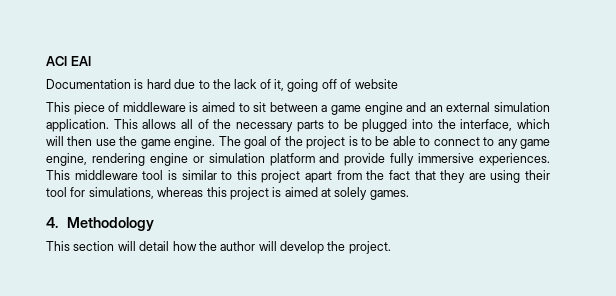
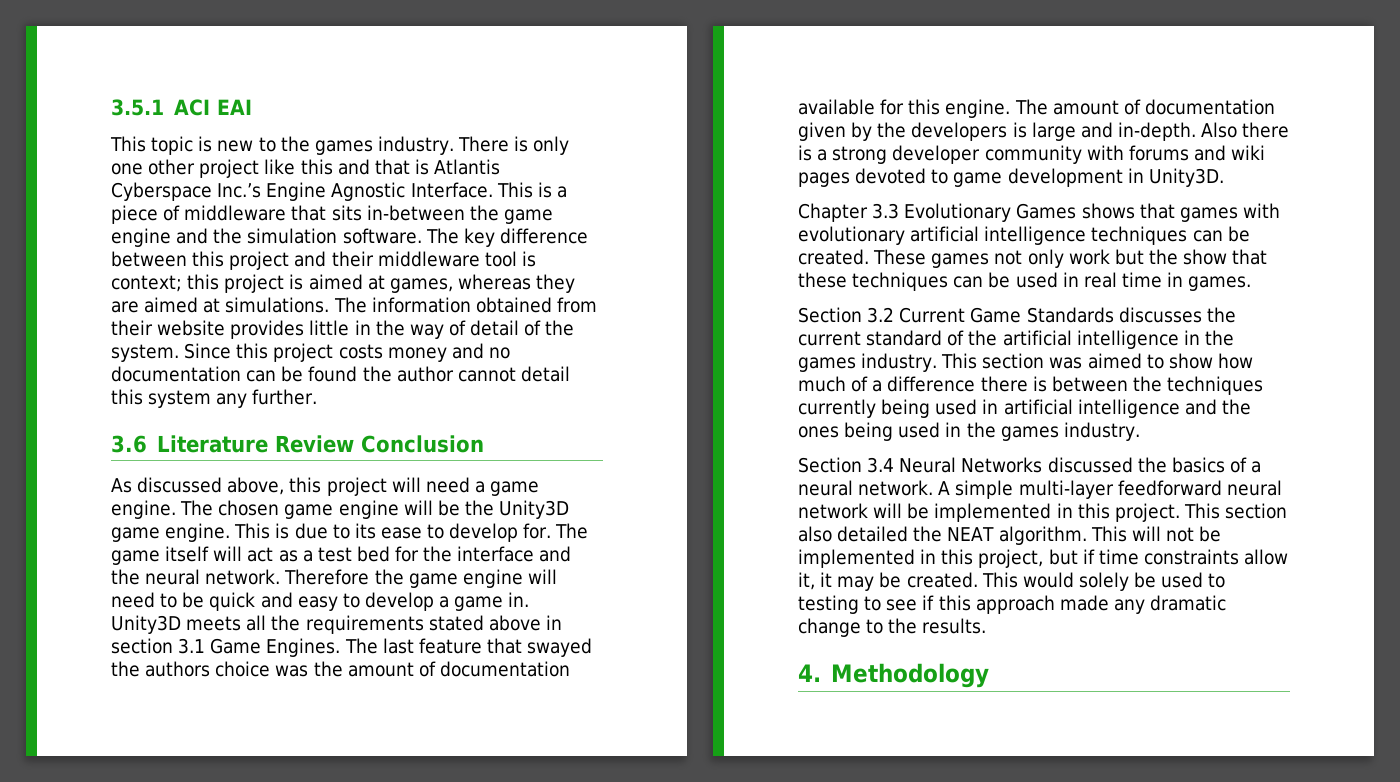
(46, 61) none -> [111,99,164,116] 3.5.1
[46,79,398,92] [46,102,551,115] [46,119,551,132] [46,136,551,149] [46,153,550,166] [46,170,550,183] [46,187,204,199] Documentation is hard due to the lack of it, going off of website // This piece of middleware is aimed to sit between a game engine and an external simulation application. This allows all of the necessary parts to be plugged into the interface, which will then use the game engine. The goal of the project is to be able to connect to any game engine, rendering engine or simulation platform and provide fully immersive experiences. This middleware tool is similar to this project apart from the fact that they are using their tool for simulations, whereas -> [110,136,570,155] [111,159,501,178] [111,182,567,201] [111,205,553,224] [111,228,588,247] [111,251,536,270] [111,275,182,292] This topic is new to the games industry. There is only one other project like this and that is Atlantis Cyberspace Inc.’s Engine Agnostic Interface. This is a piece of middleware that sits in-between the game engine and the simulation software. The key difference between this project and their middleware tool is context;
[334,187,409,200] [46,217,155,231] [46,241,391,254] solely games. // 4. Methodology // This section will detail how the author will develop the project. -> [389,274,576,293] [111,297,597,313] [111,320,575,339] [111,343,510,362] [111,366,570,382] [111,389,318,408] [111,435,484,453] [111,477,540,496] [111,500,570,519] [111,523,589,542] [111,546,572,565] [111,569,557,588] [111,592,530,611] [111,615,562,634] [111,638,593,657] [111,661,570,677] [798,99,1275,118] [798,122,1290,141] [798,145,1266,164] [798,168,1224,187] [798,203,1280,222] [798,226,1250,245] [798,249,1268,268] [798,272,1252,291] [798,307,1236,323] [798,330,1234,349] [798,353,1254,372] [798,376,1264,395] [798,399,1251,418] [798,422,1140,441] [798,457,1262,473] [798,480,1282,499] [798,503,1288,522] [798,526,1222,545] [798,549,1289,568] [798,572,1226,591] [798,595,1227,614] [798,618,987,637] [798,663,989,688] games, whereas they are aimed at simulations. The information obtained from their website provides little in the way of detail of the system. Since this project costs money and no documentation can be found the author cannot detail this system any further. // 3.6 Literature Review Conclusion // As discussed above, this project will need a game engine. The chosen game engine will be the Unity3D game engine. This is due to its ease to develop for. The game itself will act as a test bed for the interface and the neural network. Therefore the game engine will need to be quick and easy to develop a game in. Unity3D meets all the requirements stated above in section 3.1 Game Engines. The last feature that swayed the authors choice was the amount of documentation available for this engine. The amount of documentation given by the developers is large and in-depth. Also there is a strong developer community with forums and wiki pages devoted to game development in Unity3D. // Chapter 3.3 Evolutionary Games shows that games with evolutionary artificial intelligence techniques can be created. These games not only work but the show that these techniques can be used in real time in games. // Section 3.2 Current Game Standards discusses the current standard of the artificial intelligence in the games industry. This section was aimed to show how much of a difference there is between the techniques currently being used in artificial intelligence and the ones being used in the games industry. // Section 3.4 Neural Networks discussed the basics of a neural network. A simple multi-layer feedforward neural network will be implemented in this project. This section also detailed the NEAT algorithm. This will not be implemented in this project, but if time constraints allow it, it may be created. This would solely be used to testing to see if this approach made any dramatic change to the results. // 4. Methodology

